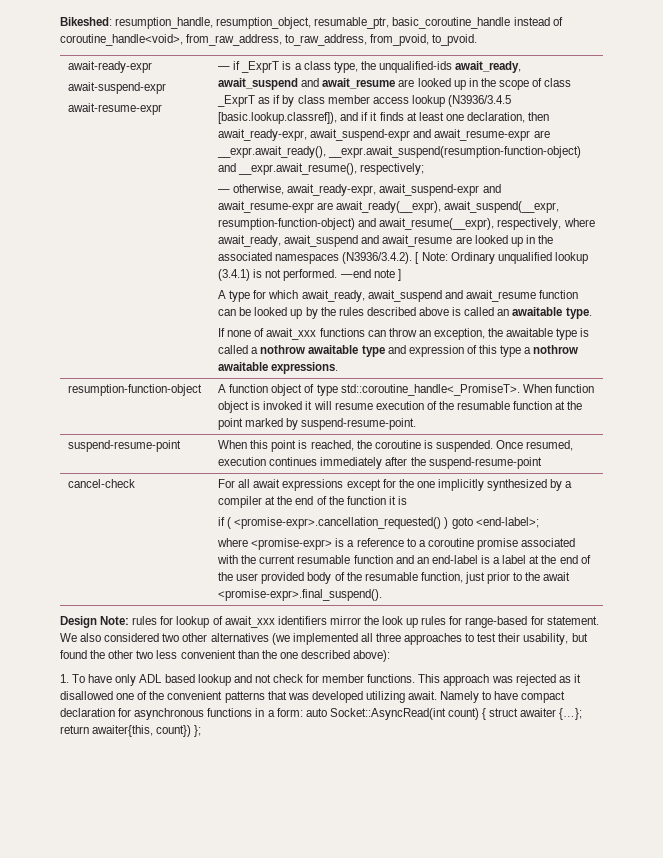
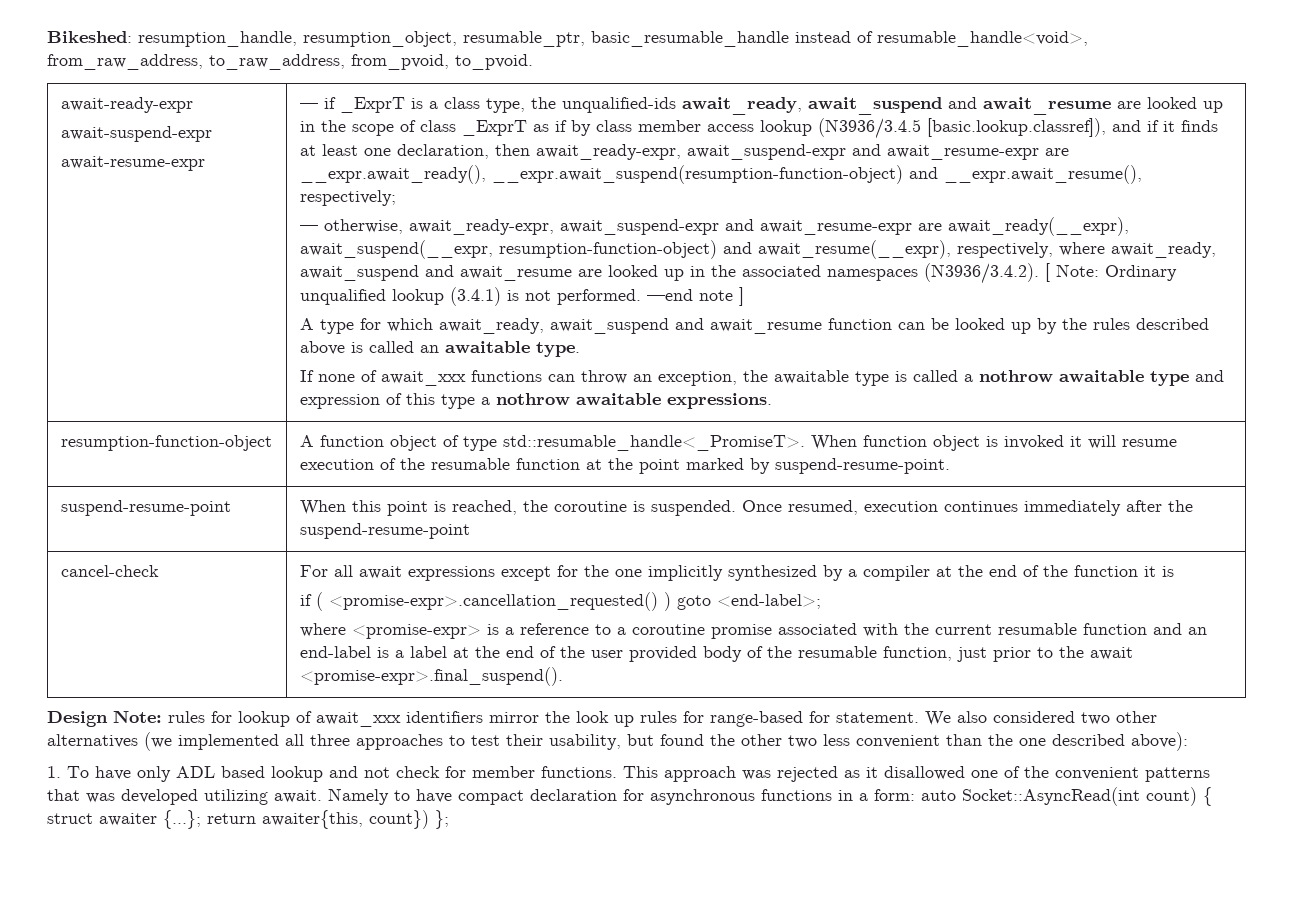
[392,17,511,29] basic_coroutine_handle -> [591,31,789,47] basic_resumable_handle
[60,34,183,46] coroutine_handle<void>, -> [877,31,1088,47] resumable_handle<void>,
[340,384,520,396] std::coroutine_handle<_PromiseT>. -> [502,435,805,451] std::resumable_handle<_PromiseT>.

